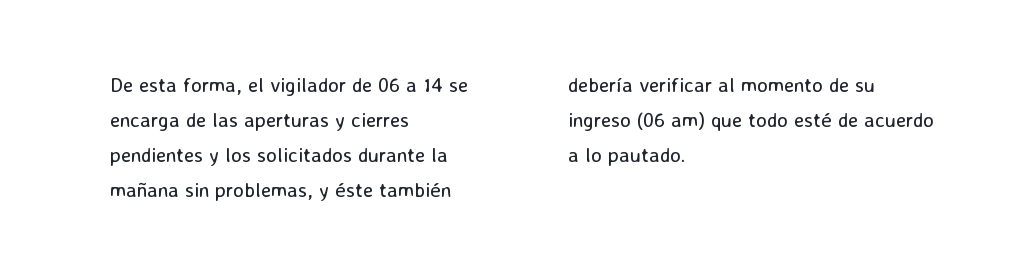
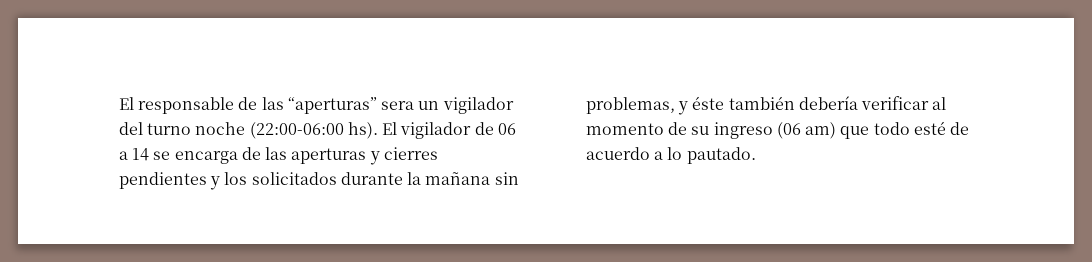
[109,78,264,95] De esta forma, el -> [118,97,514,114] [118,122,398,139] El responsable de las “aperturas” sera un vigilador del turno noche (22:00-06:00 hs). El

